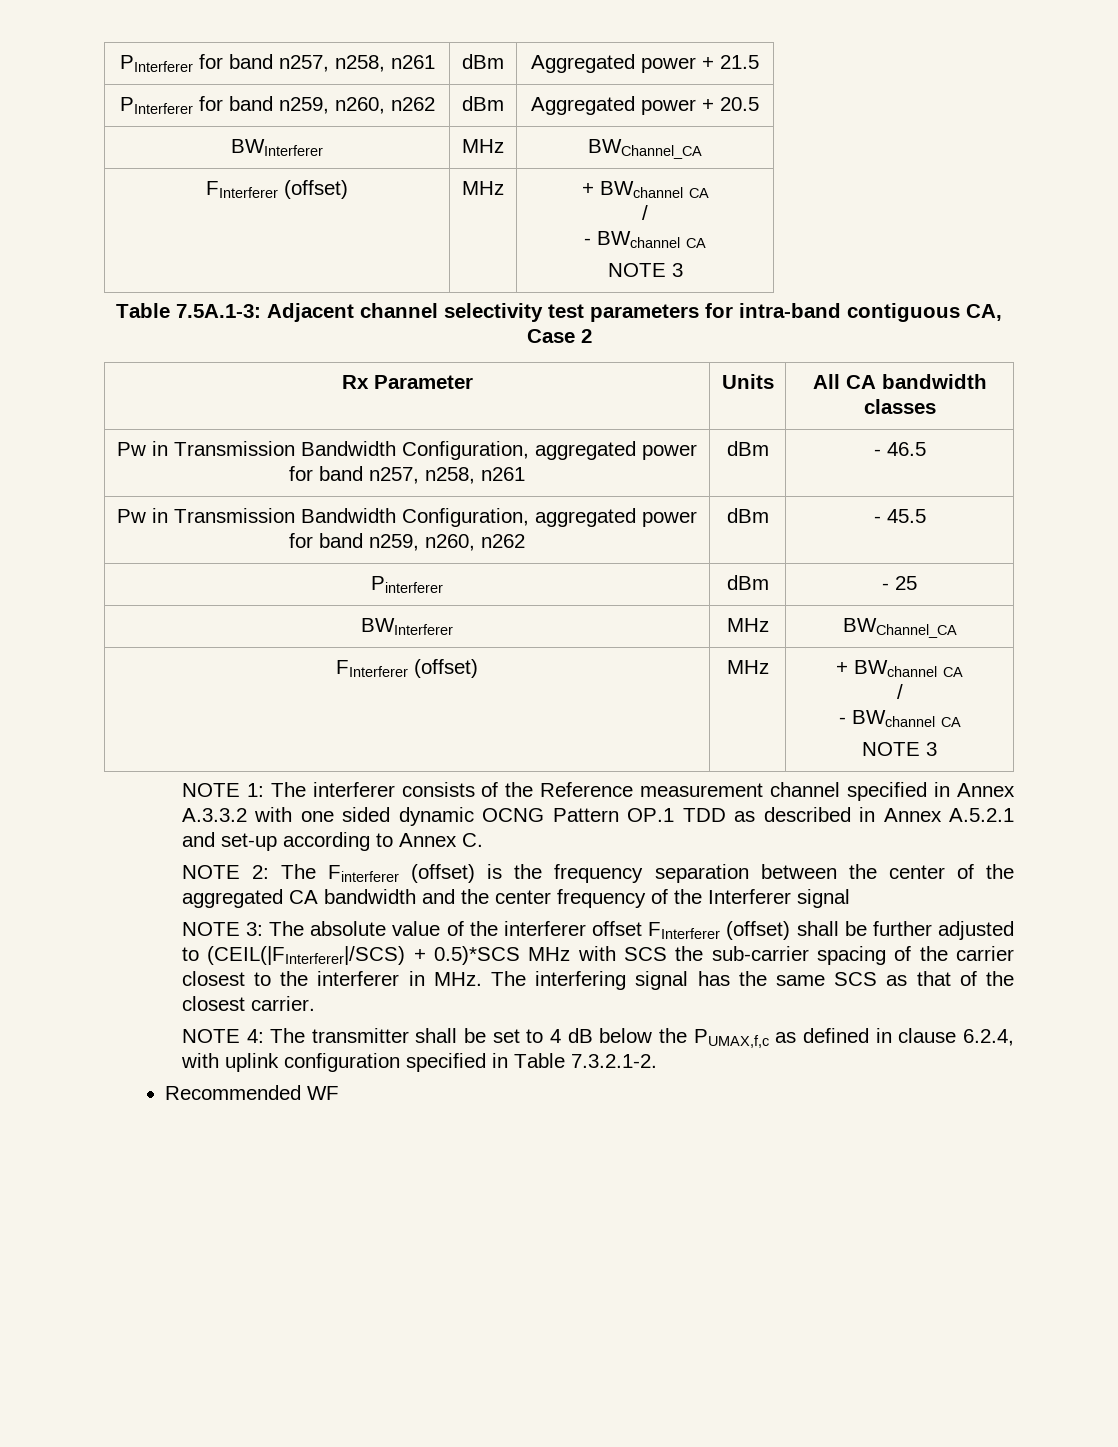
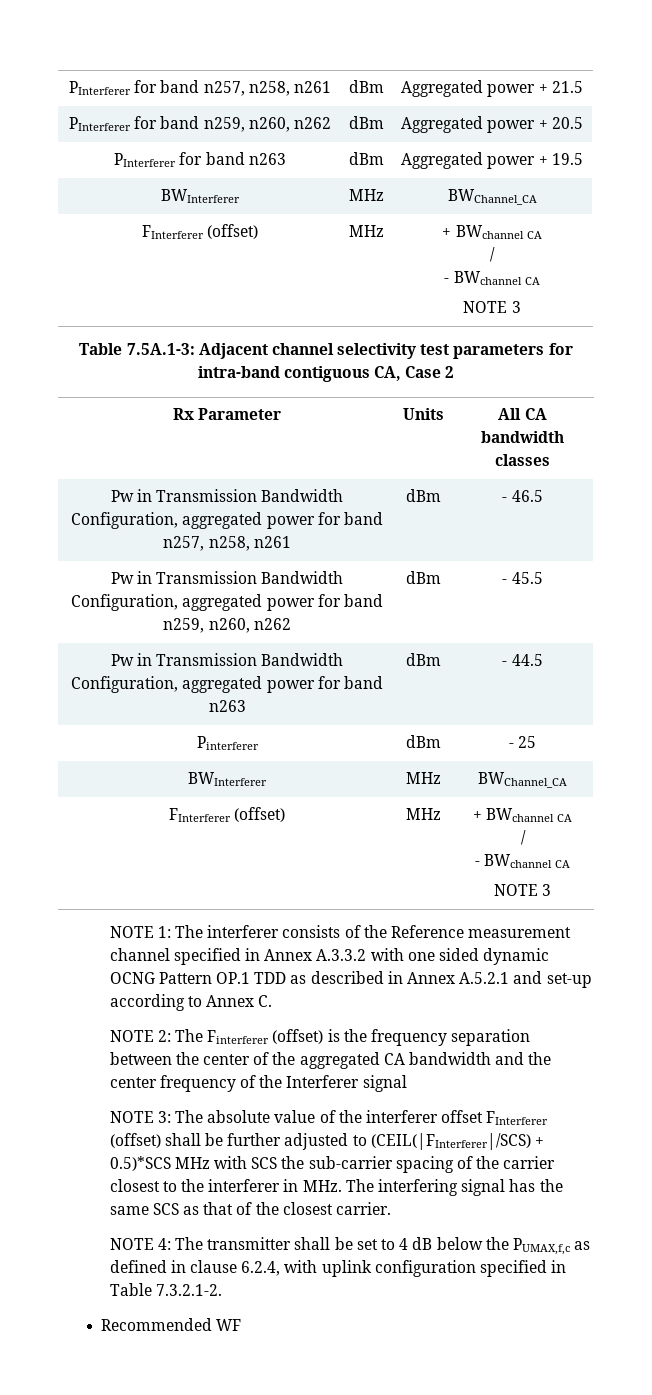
(759, 104) none -> [114,152,286,167] [349,152,384,165] [401,152,583,169] // PInterferer for band n263 | dBm | Aggregated power + 19.5
(926, 516) none -> [110,653,344,666] [71,676,383,693] [208,700,246,712] [406,653,441,666] [502,654,543,666] // Pw in Transmission Bandwidth Configuration, aggregated power for band n263 | dBm | - 44.5

